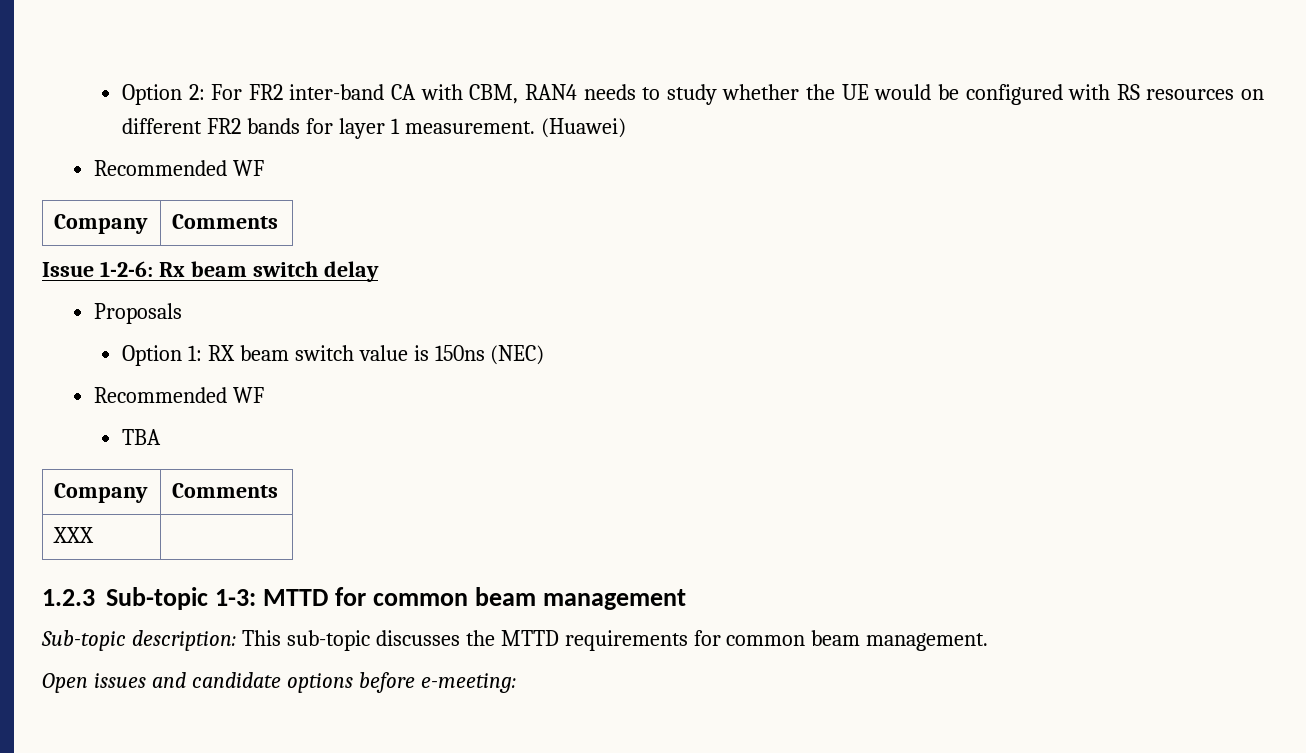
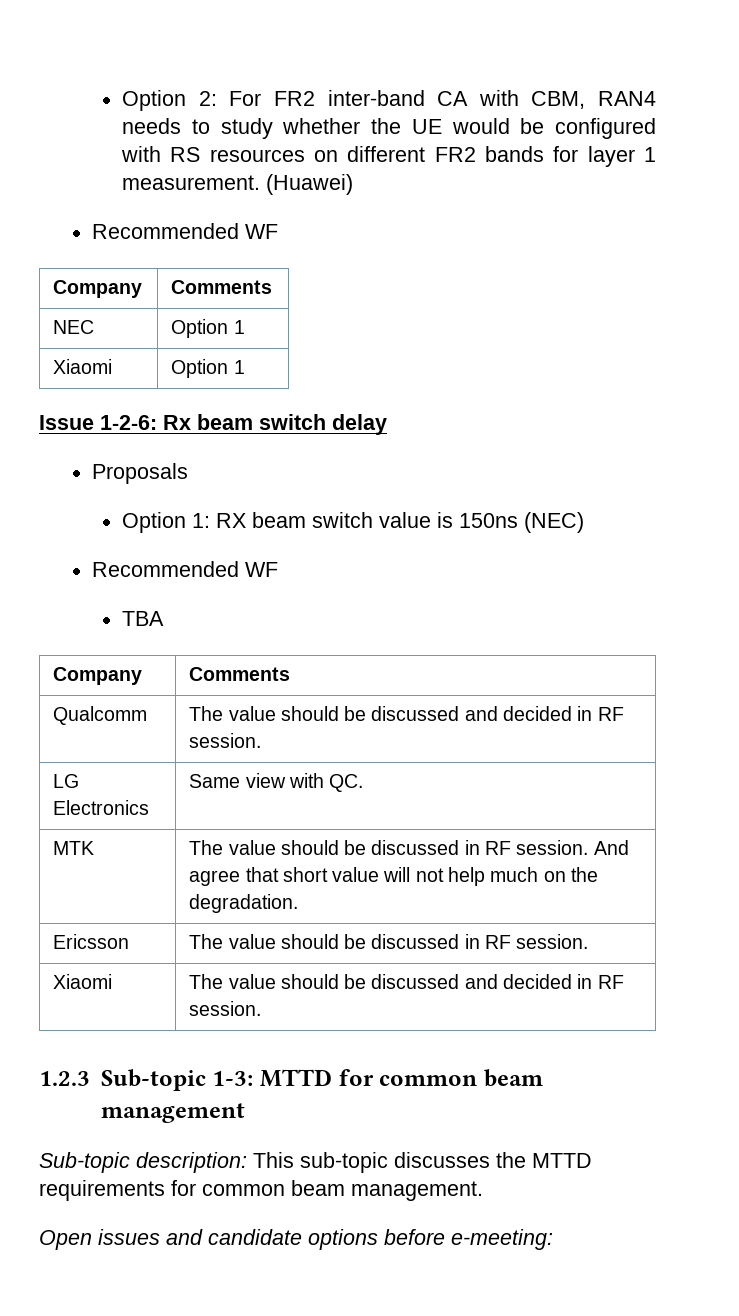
(279, 221) none -> [53,320,95,334] [171,319,245,338] [53,359,113,374] [171,359,245,378] // NEC | Option 1 // Xiaomi | Option 1
[53,527,95,543] XXX | -> [53,706,148,725] [189,706,624,721] [189,733,262,748] [53,774,80,788] [53,800,150,815] [189,773,364,792] [53,841,95,855] [189,840,629,855] [189,867,598,886] [189,894,299,913] [53,934,130,949] [189,934,589,949] [53,974,113,989] [189,974,624,989] [189,1001,262,1016] Qualcomm | The value should be discussed and decided in RF session. // LG Electronics | Same view with QC. // MTK | The value should be discussed in RF session. And agree that short value will not help much on the degradation. // Ericsson | The value should be discussed in RF session. // Xiaomi | The value should be discussed and decided in RF session.

